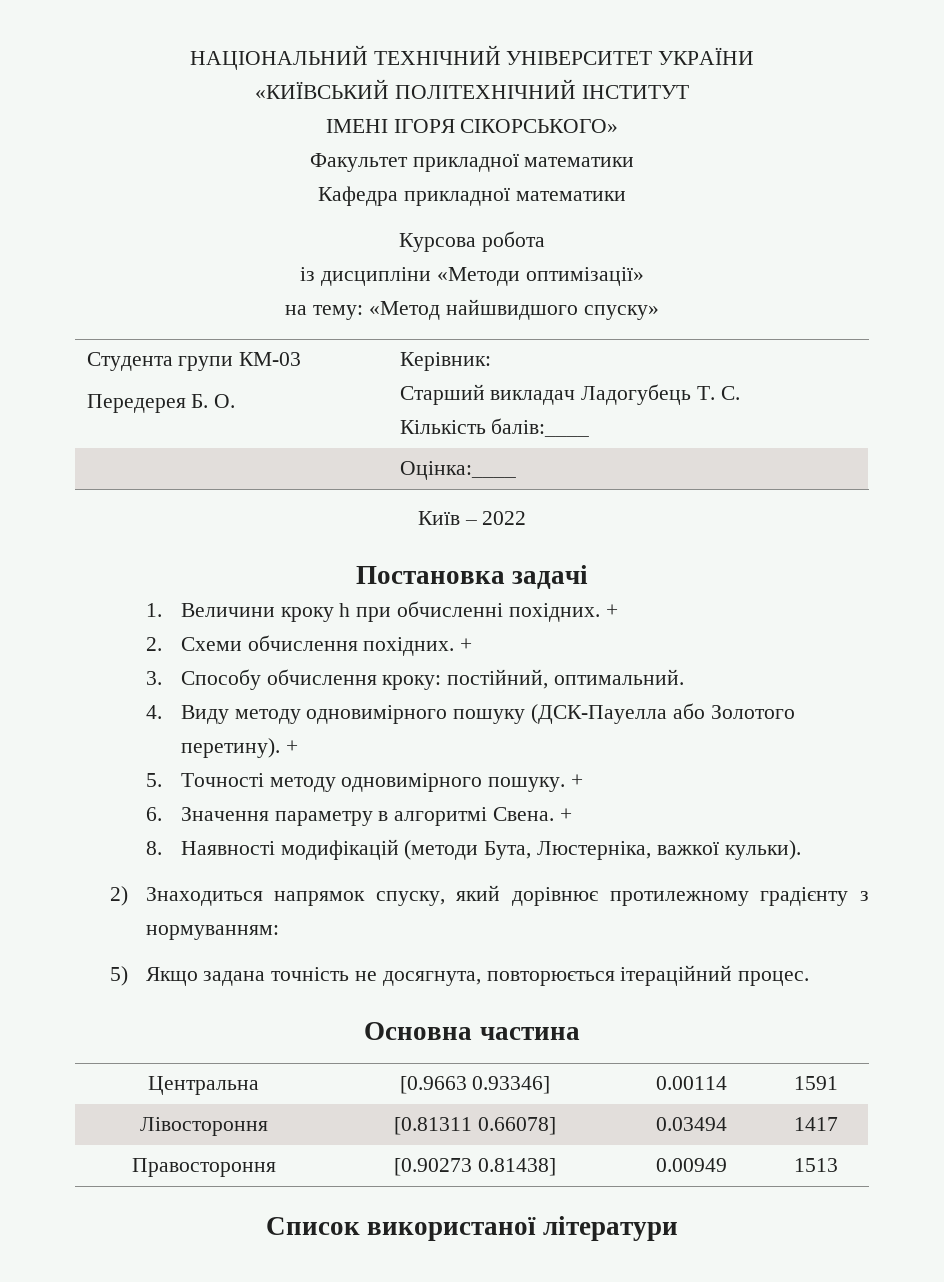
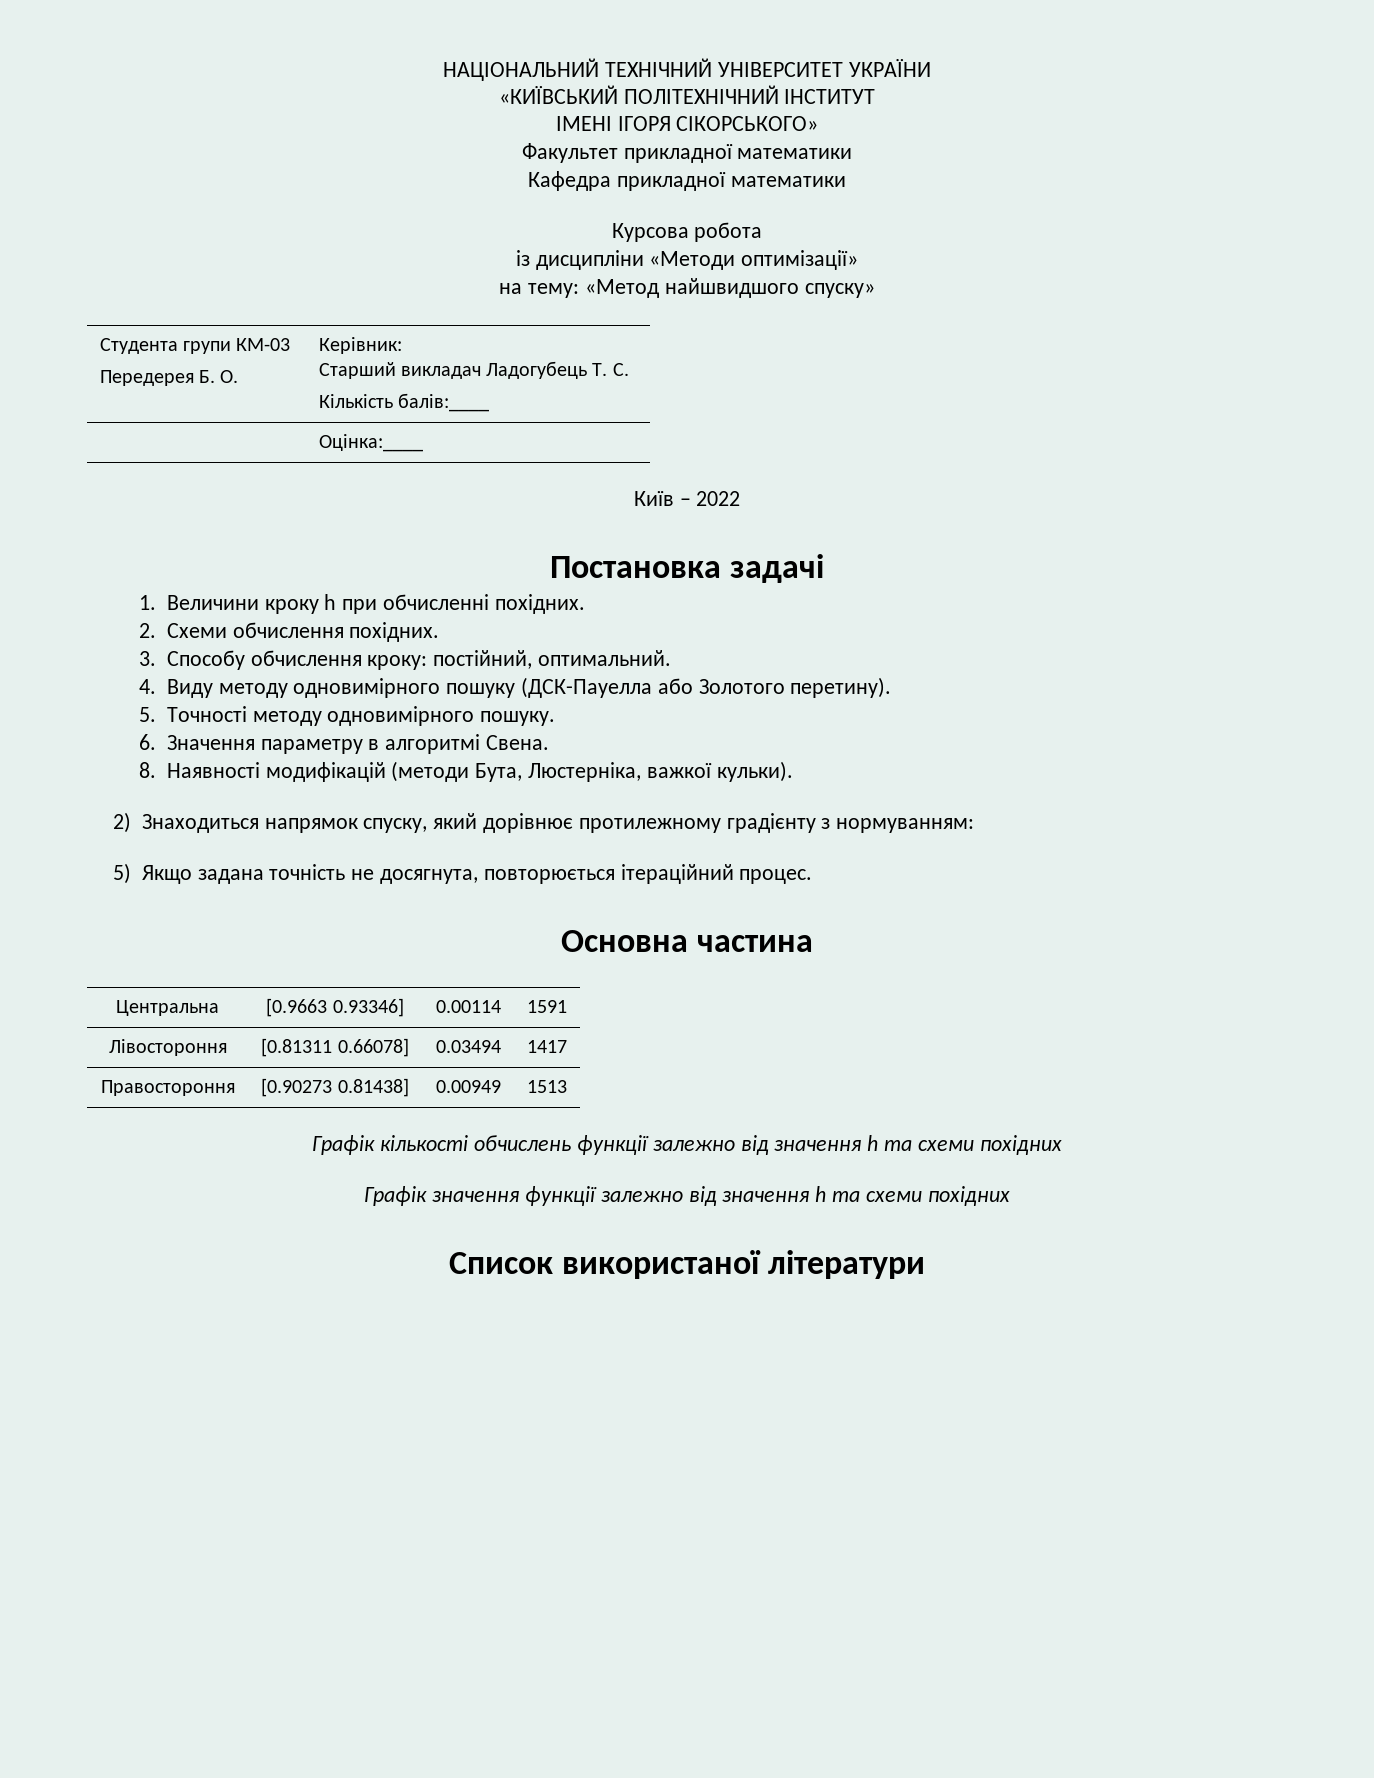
[605,604,618,617] + -> (585, 604) none
[460,638,473,651] + -> (440, 632) none
[285,740,298,753] + -> (892, 687) none
[571,774,584,787] + -> (556, 718) none
[559,808,572,821] + -> (549, 742) none
(838, 1165) none -> [312,1135,1062,1155] [364,1186,1010,1206] // Графік кількості обчислень функції залежно від значення h та схеми похідних // Графік значення функції залежно від значення h та схеми похідних

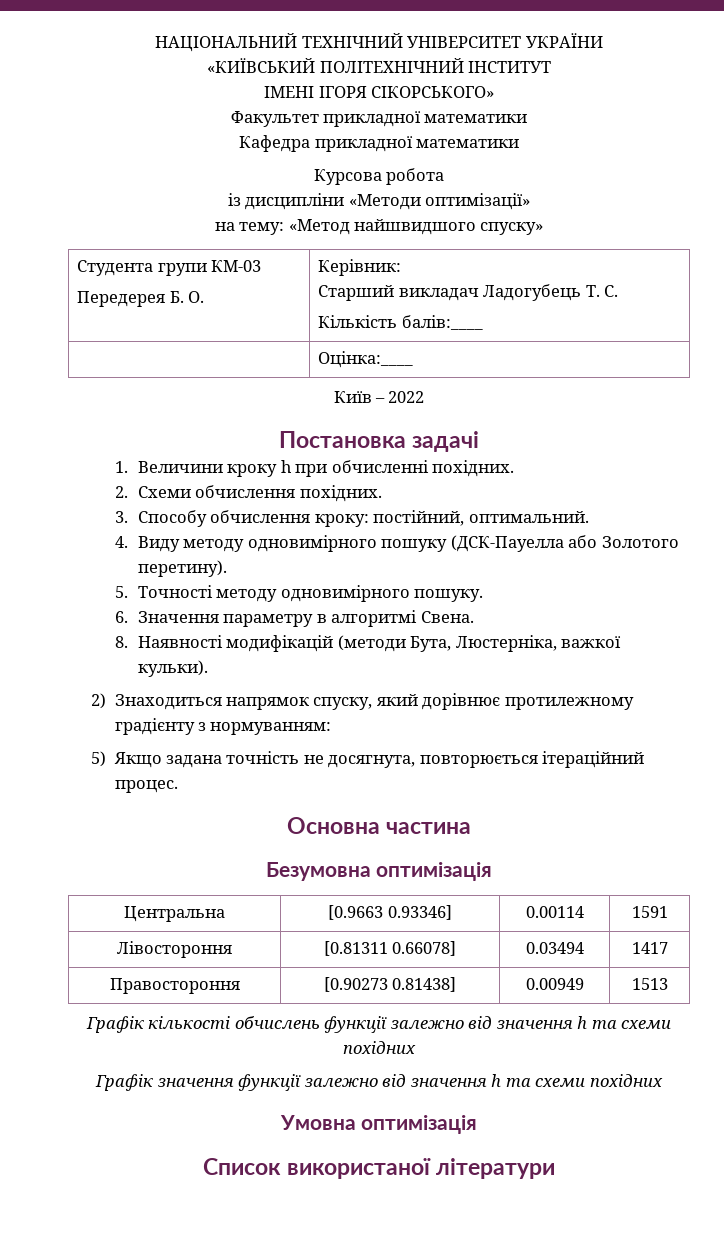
(814, 943) none -> [265,862,493,881] // Безумовна оптимізація
(1010, 1196) none -> [279,1115,478,1134] // Умовна оптимізація

